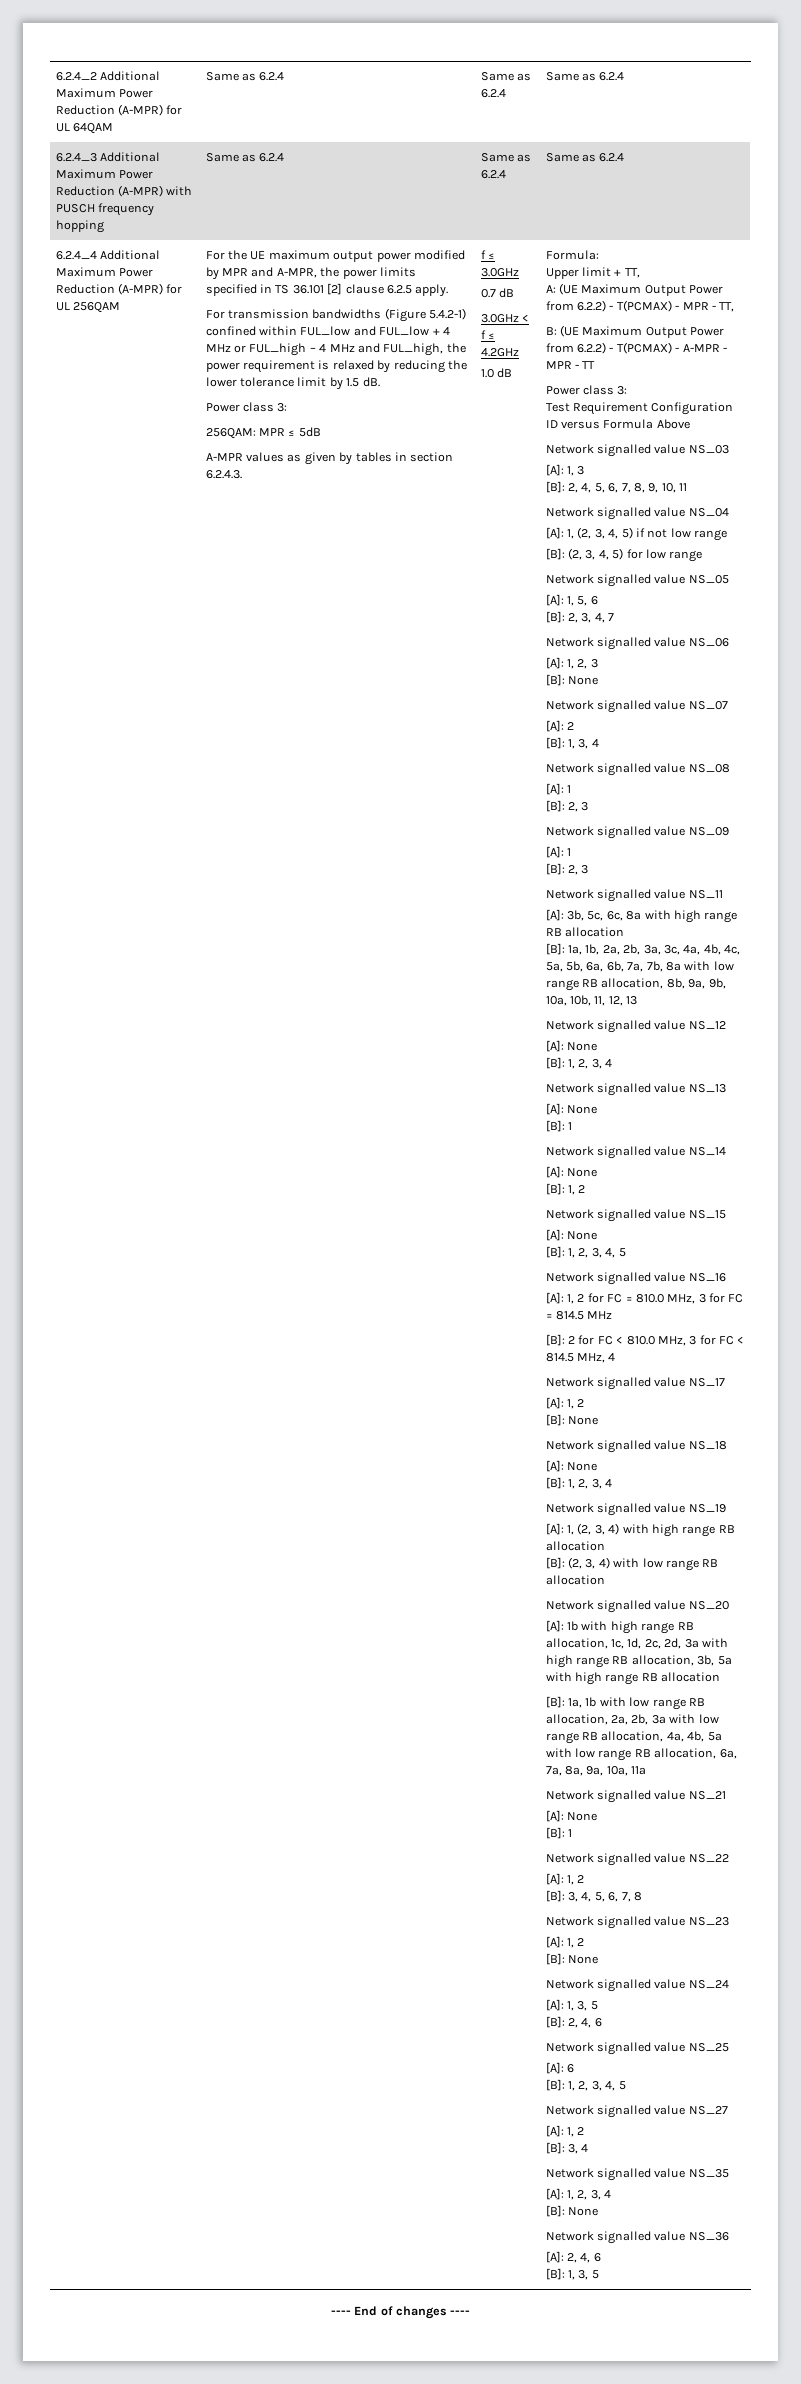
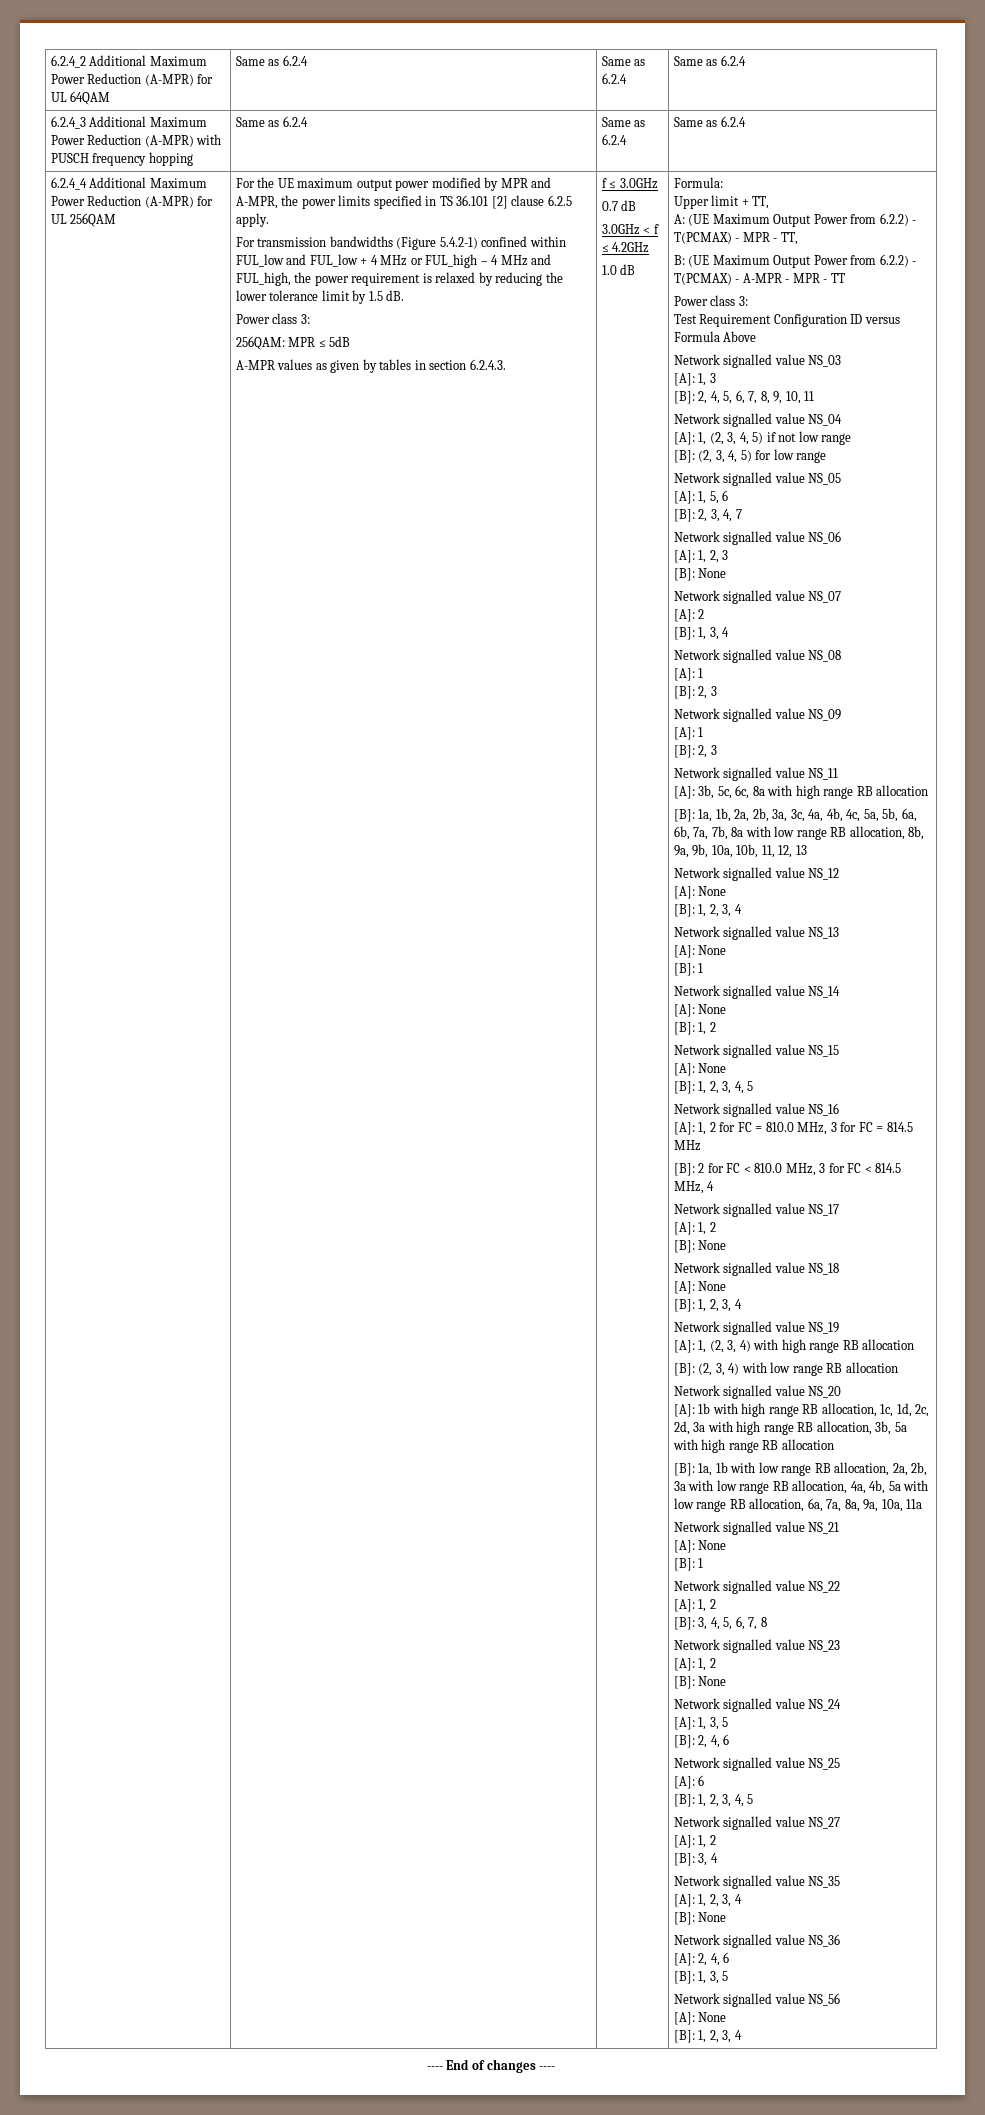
(599, 2274) none -> [673,1993,841,2007] [673,2012,727,2025] [673,2030,742,2043] // Network signalled value NS_56 // [A]: None // [B]: 1, 2, 3, 4

